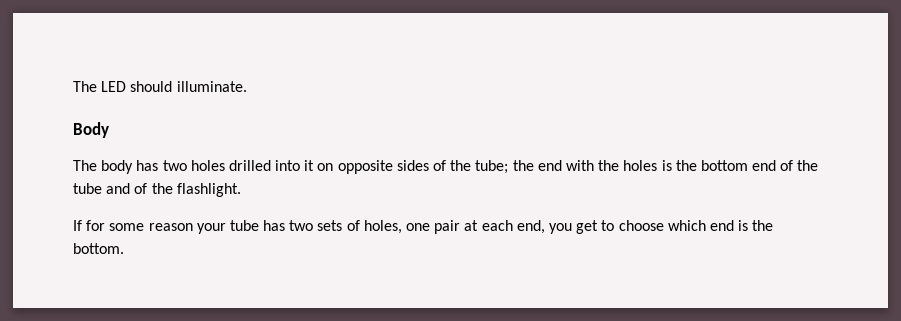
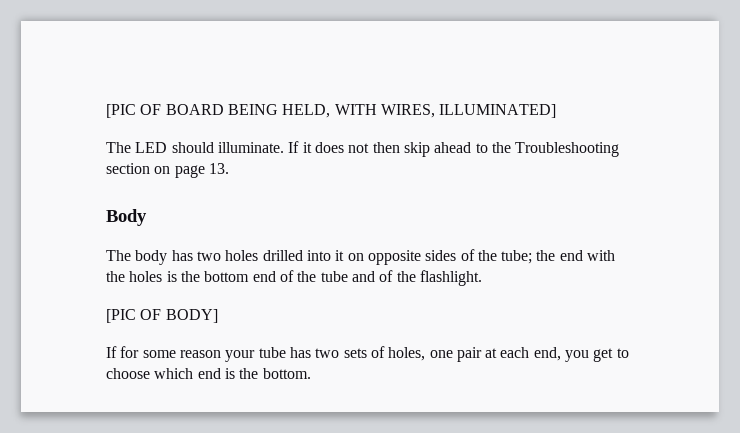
[73,81,247,92] The LED should illuminate. -> [106,104,557,118] [106,141,620,157] [106,163,229,178] [PIC OF BOARD BEING HELD, WITH WIRES, ILLUMINATED] // The LED should illuminate. If it does not then skip ahead to the Troubleshooting section on page 13.
(241, 190) none -> [106,309,218,323] // [PIC OF BODY]

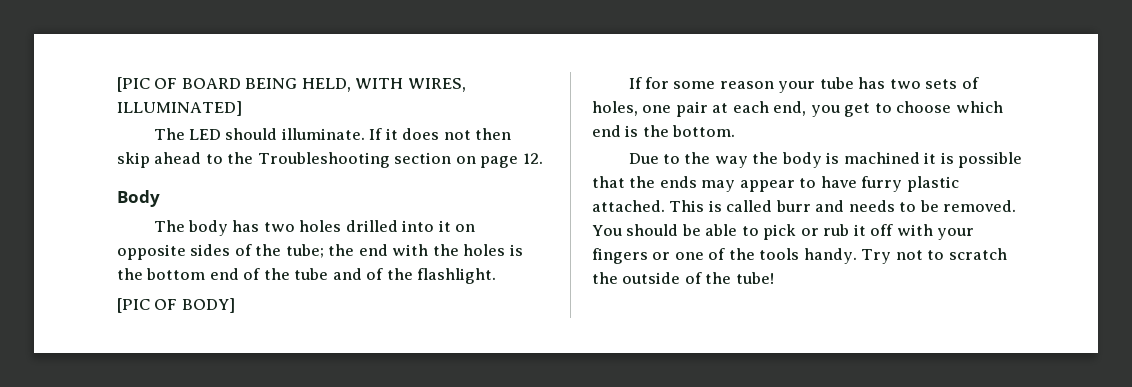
[208,163,229,174] 13. -> [522,153,543,164] 12.
(311, 373) none -> [628,152,1023,168] [592,176,959,192] [592,200,1017,212] [592,224,974,240] [592,248,1007,264] [592,272,774,284] // Due to the way the body is machined it is possible that the ends may appear to have furry plastic attached. This is called burr and needs to be removed. You should be able to pick or rub it off with your fingers or one of the tools handy. Try not to scratch the outside of the tube!

